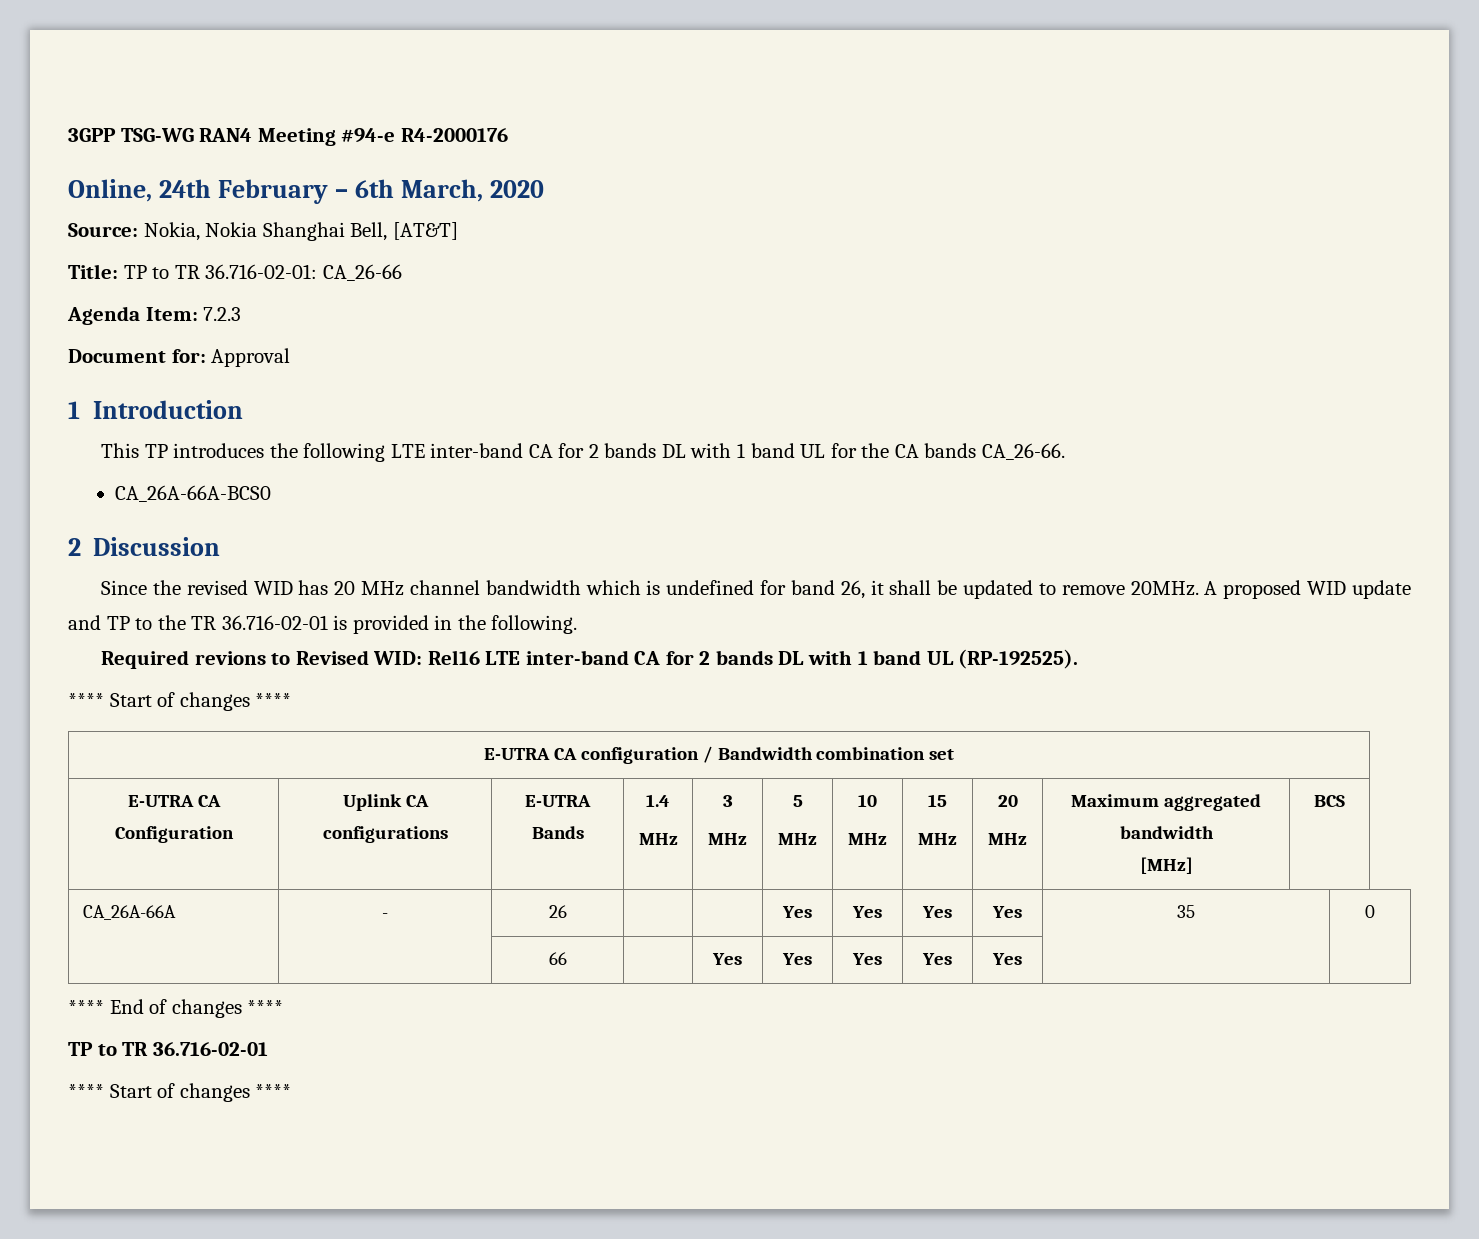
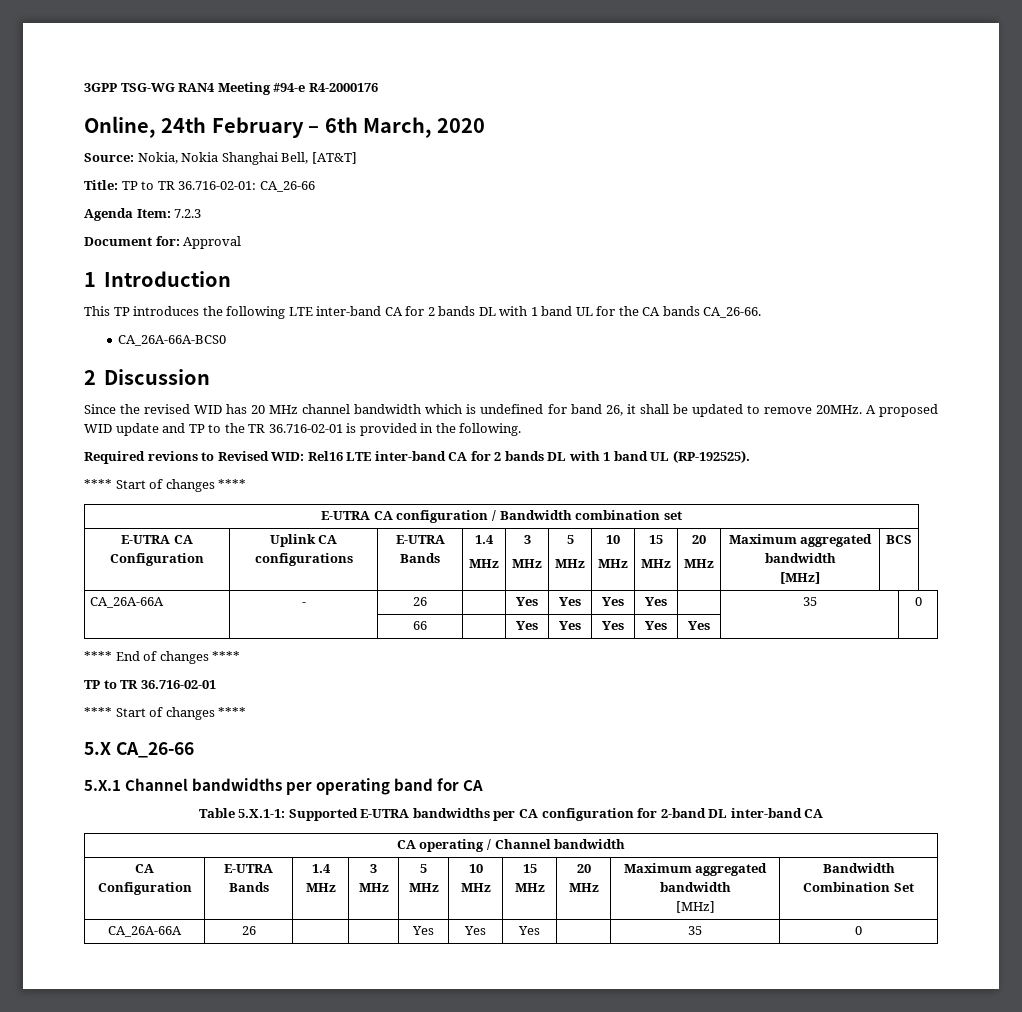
[782,906,812,918] [852,906,882,918] [922,906,952,918] [992,906,1022,918] | Yes | Yes | Yes | Yes -> [516,597,538,606] [559,597,581,606] [602,597,624,606] [645,597,667,606] Yes | Yes | Yes | Yes |
(292, 1091) none -> [84,742,194,758] [84,778,484,795] [198,808,824,821] [396,839,626,852] [135,864,154,873] [97,882,192,895] [224,864,273,873] [228,882,269,892] [311,864,331,873] [305,883,336,892] [370,864,377,873] [358,883,389,892] [420,864,427,873] [408,883,439,892] [468,864,483,873] [460,883,491,892] [522,864,537,873] [514,883,545,892] [576,864,591,873] [568,883,599,892] [623,863,768,876] [659,882,731,892] [675,901,715,913] [822,863,895,873] [803,882,914,892] [108,926,182,937] [241,926,256,935] [412,926,434,935] [464,926,486,935] [518,926,540,935] [688,926,702,935] [855,926,862,935] // 5.X CA_26-66 // 5.X.1 Channel bandwidths per operating band for CA // Table 5.X.1-1: Supported E-UTRA bandwidths per CA configuration for 2-band DL inter-band CA // CA operating / Channel bandwidth // CA Configuration | E-UTRA Bands | 1.4 MHz | 3 MHz | 5 MHz | 10 MHz | 15 MHz | 20 MHz | Maximum aggregated bandwidth // [MHz] | Bandwidth Combination Set // CA_26A-66A | 26 | | | Yes | Yes | Yes | | 35 | 0

